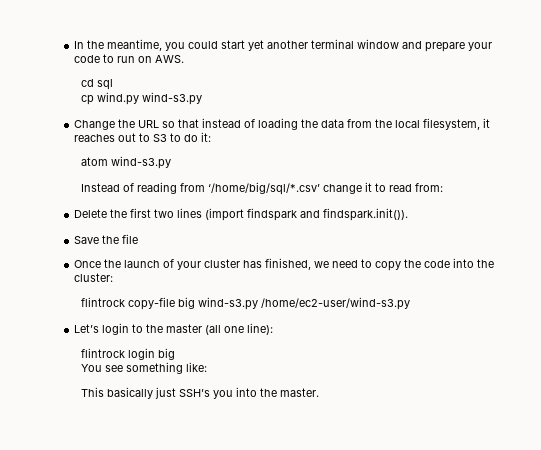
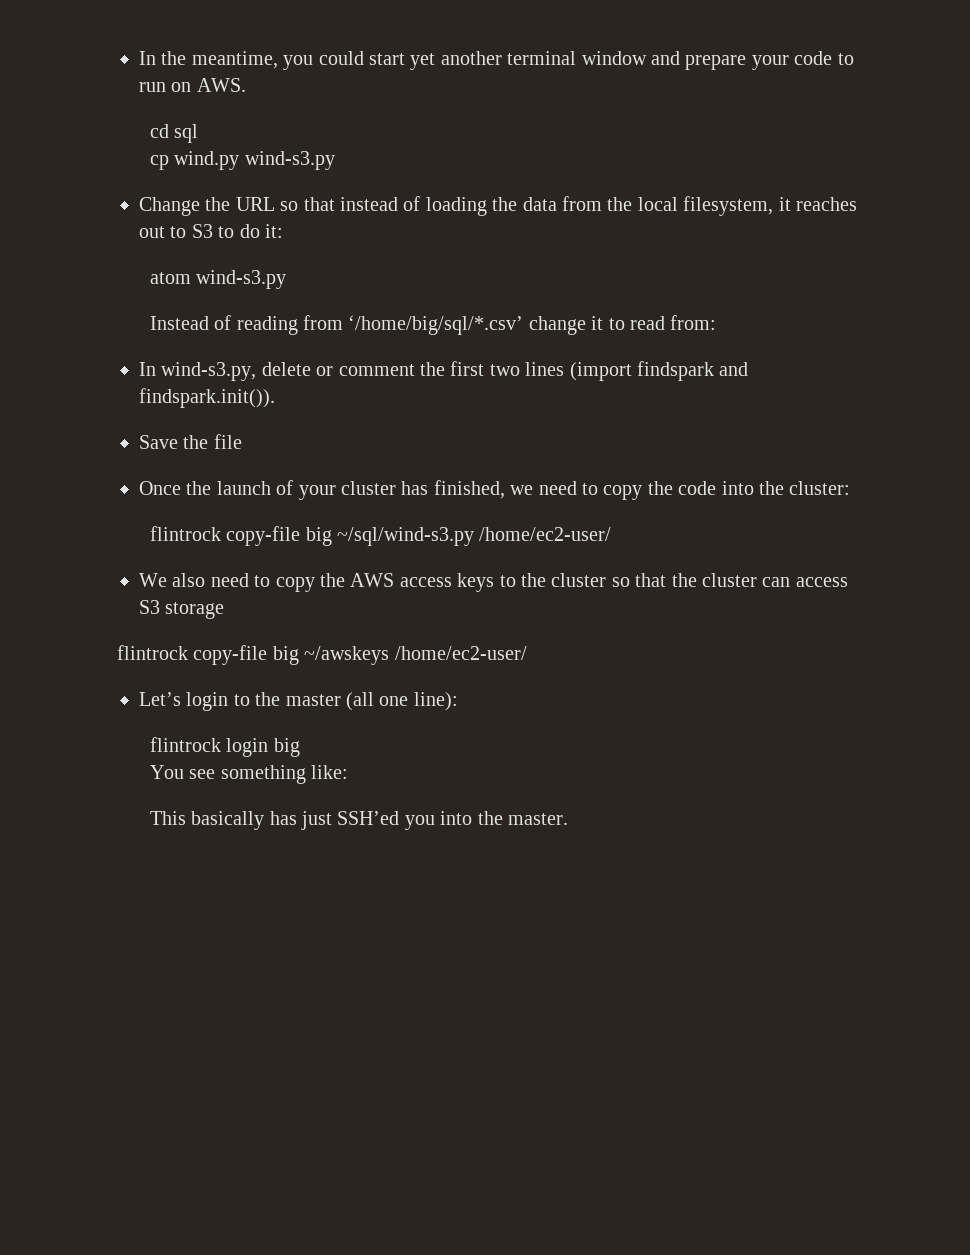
[74,209,108,218] Delete -> [138,362,415,381] In wind-s3.py, delete or comment
[198,297,411,310] wind-s3.py /home/ec2-user/wind-s3.py -> [337,527,612,546] [138,573,848,592] [138,600,225,619] [116,645,527,665] ~/sql/wind-s3.py /home/ec2-user/ // We also need to copy the AWS access keys to the cluster so that the cluster can access S3 storage // flintrock copy-file big ~/awskeys /home/ec2-user/
[155,387,211,399] just SSH’s -> [269,811,400,830] has just SSH’ed

